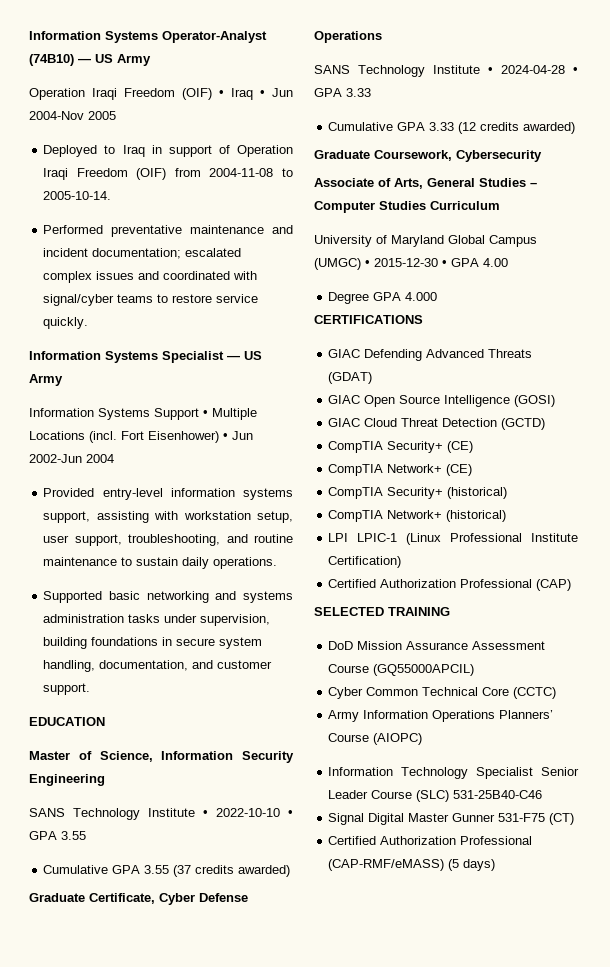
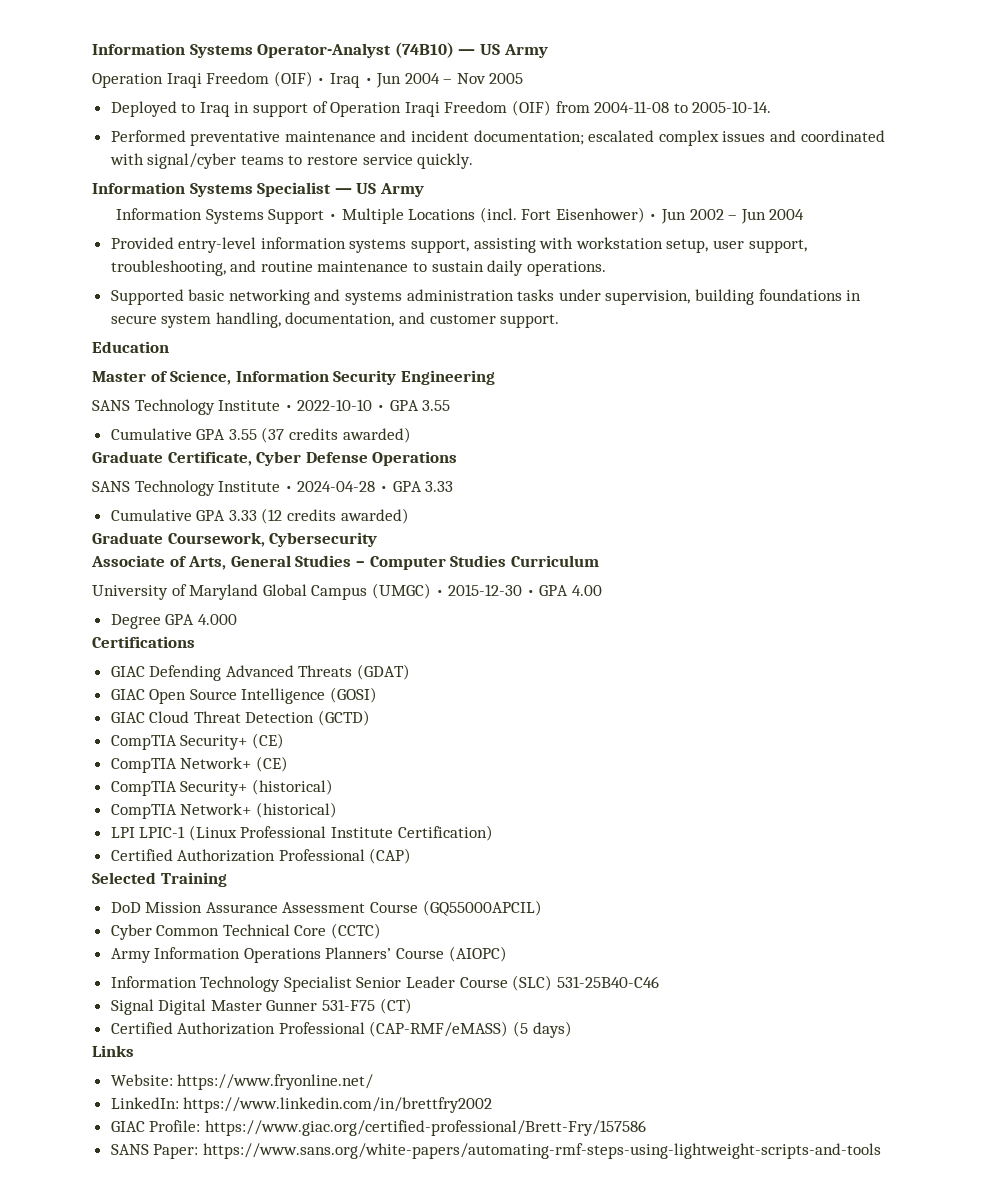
[29,111,84,120] 2004-Nov -> [404,73,486,84] 2004 – Nov
[29,454,82,463] 2002-Jun -> [689,209,766,224] 2002 – Jun
[29,717,105,726] EDUCATION -> [92,341,169,353] Education
[314,315,423,324] CERTIFICATIONS -> [92,636,195,648] Certifications
[314,607,450,616] SELECTED TRAINING -> [92,872,227,887] Selected Training
(496, 865) none -> [92,1045,134,1057] [110,1074,374,1090] [110,1097,493,1113] [110,1120,646,1136] [110,1143,881,1159] // Links // Website: https://www.fryonline.net/ // LinkedIn: https://www.linkedin.com/in/brettfry2002 // GIAC Profile: https://www.giac.org/certified-professional/Brett-Fry/157586 // SANS Paper: https://www.sans.org/white-papers/automating-rmf-steps-using-lightweight-scripts-and-tools

